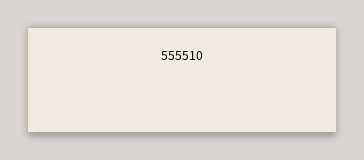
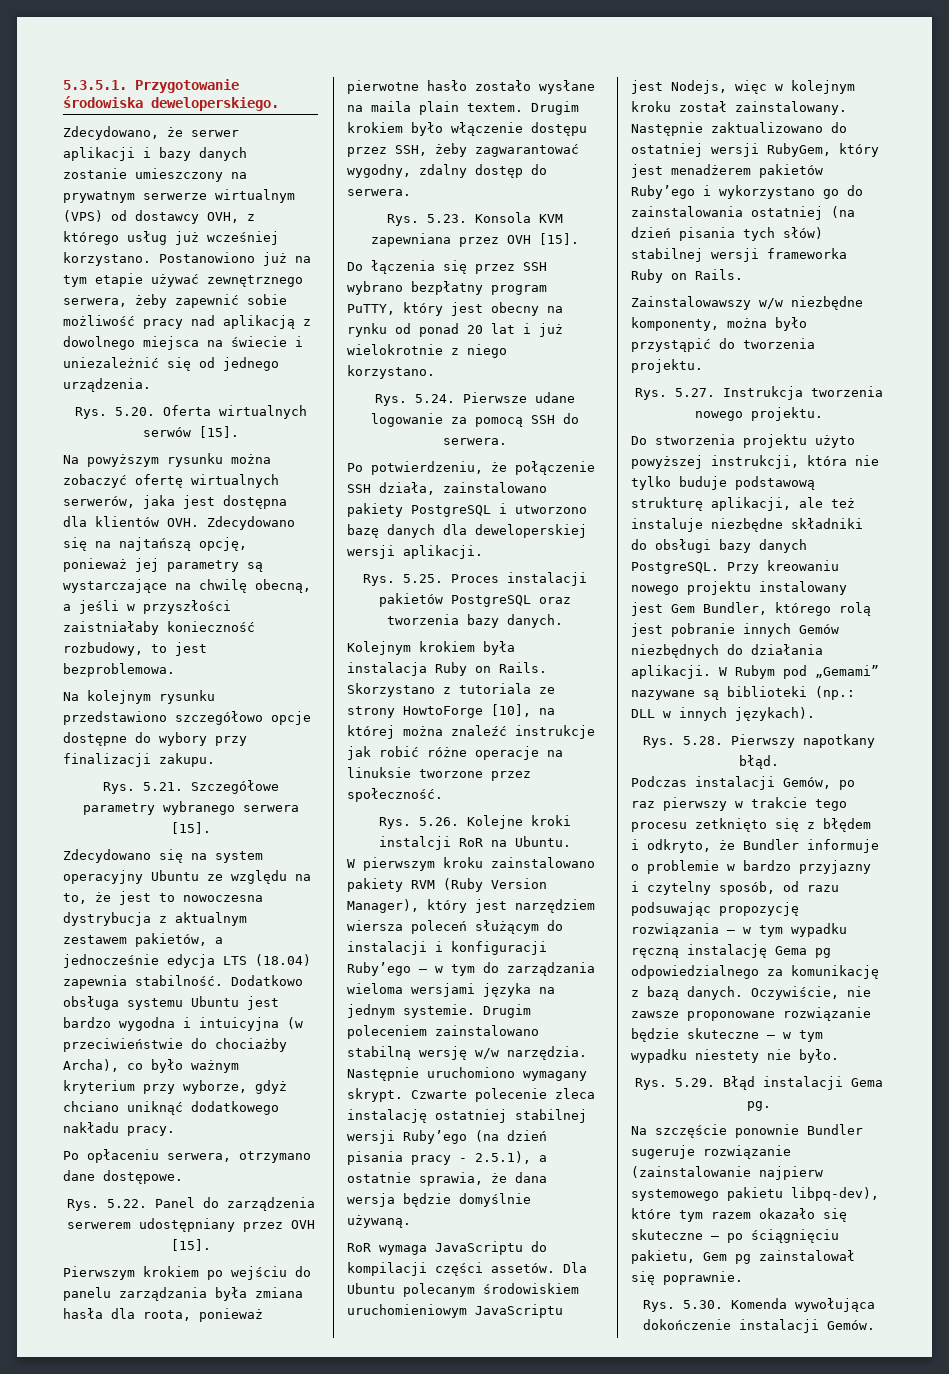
[161,51,203,60] 555510 -> [63,79,239,93] [63,96,279,111] [63,126,239,140] [63,147,247,161] [63,168,247,182] [63,189,295,203] [63,210,255,224] [63,231,279,245] [63,252,311,266] [63,273,303,287] [63,294,287,308] [63,315,311,329] [63,336,303,350] [63,357,279,371] [63,378,151,392] [74,405,307,419] [142,426,239,438] [63,453,271,467] [63,474,279,488] [63,495,287,509] [63,516,295,530] [63,537,247,551] [63,558,263,572] [63,579,311,593] [63,600,231,614] [63,621,255,635] [63,642,207,656] [63,663,175,677] [63,690,215,704] [63,711,311,725] [63,732,247,746] [63,753,215,767] [102,780,279,794] [82,801,299,815] [170,822,211,834] [63,849,263,863] [63,870,311,884] [63,891,263,905] [63,912,247,926] [63,933,223,947] [63,954,311,968] [63,975,303,989] [63,996,279,1010] [63,1017,303,1031] [63,1038,287,1052] [63,1059,239,1073] [63,1080,287,1094] [63,1101,279,1115] [63,1122,175,1136] [63,1149,311,1163] [63,1170,183,1184] [66,1197,315,1211] [66,1218,315,1232] [170,1239,211,1251] [63,1266,311,1280] [63,1287,303,1301] [63,1308,263,1322] [347,80,595,94] [347,101,579,115] [347,122,587,136] [347,143,579,157] [347,164,547,178] [347,189,411,196] [386,212,563,226] [370,233,579,247] [347,260,547,274] [347,281,547,295] [347,302,563,316] [347,323,563,337] [347,344,507,358] [347,365,435,379] [374,392,575,406] [370,413,579,427] [442,438,507,445] [347,461,595,475] [347,482,547,495] [347,503,587,517] [347,524,587,538] [347,545,483,559] [362,572,587,586] [378,593,571,607] [386,614,563,628] [347,641,515,655] [347,662,547,676] [347,683,555,697] [347,704,555,718] [347,725,595,739] [347,746,563,760] [347,767,531,781] [347,788,443,802] [378,815,571,829] [378,836,571,850] [347,857,595,871] [347,878,547,892] [347,899,595,913] [347,920,563,934] [347,941,547,955] [347,962,595,976] [347,983,555,997] [347,1004,531,1018] [347,1025,539,1039] [347,1046,587,1060] [347,1067,587,1081] [347,1088,595,1102] [347,1109,587,1123] [347,1130,547,1144] [347,1151,547,1165] [347,1172,547,1186] [347,1193,531,1207] [347,1215,411,1228] [347,1241,547,1255] [347,1262,587,1276] [347,1283,579,1297] [347,1304,563,1318] [631,80,855,94] [631,101,847,115] [631,122,847,136] [631,143,879,157] [631,164,823,178] [631,185,863,199] [631,206,855,220] [631,227,823,241] [631,248,847,262] [631,269,743,283] [631,296,863,310] [631,317,807,331] [631,338,815,352] [631,359,703,373] [634,386,883,400] [694,407,823,421] [631,434,855,448] [631,455,879,469] [631,476,815,490] [631,497,855,511] [631,518,863,532] [631,539,807,553] [631,560,839,574] [631,581,847,595] [631,602,871,616] [631,623,839,637] [631,644,823,658] [631,665,879,679] [631,686,855,700] [631,707,815,721] [642,734,875,748] [738,755,779,769] [631,776,855,790] [631,797,847,811] [631,818,871,832] [631,839,879,853] [631,860,871,874] [631,881,839,895] [631,902,799,916] [631,923,847,937] [631,944,831,958] [631,965,879,979] [631,986,871,1000] [631,1007,871,1021] [631,1028,823,1042] [631,1049,839,1063] [634,1076,883,1090] [746,1101,771,1111] [631,1124,863,1138] [631,1145,791,1159] [631,1166,823,1180] [631,1187,879,1201] [631,1208,847,1222] [631,1229,839,1243] [631,1250,855,1264] [631,1271,743,1285] [642,1298,875,1312] [642,1319,875,1333] 5.3.5.1. Przygotowanie środowiska deweloperskiego. // Zdecydowano, że serwer aplikacji i bazy danych zostanie umieszczony na prywatnym serwerze wirtualnym (VPS) od dostawcy OVH, z którego usług już wcześniej korzystano. Postanowiono już na tym etapie używać zewnętrznego serwera, żeby zapewnić sobie możliwość pracy nad aplikacją z dowolnego miejsca na świecie i uniezależnić się od jednego urządzenia. // Rys. 5.20. Oferta wirtualnych serwów [15]. // Na powyższym rysunku można zobaczyć ofertę wirtualnych serwerów, jaka jest dostępna dla klientów OVH. Zdecydowano się na najtańszą opcję, ponieważ jej parametry są wystarczające na chwilę obecną, a jeśli w przyszłości zaistniałaby konieczność rozbudowy, to jest bezproblemowa. // Na kolejnym rysunku przedstawiono szczegółowo opcje dostępne do wybory przy finalizacji zakupu. // Rys. 5.21. Szczegółowe parametry wybranego serwera [15]. // Zdecydowano się na system operacyjny Ubuntu ze względu na to, że jest to nowoczesna dystrybucja z aktualnym zestawem pakietów, a jednocześnie edycja LTS (18.04) zapewnia stabilność. Dodatkowo obsługa systemu Ubuntu jest bardzo wygodna i intuicyjna (w przeciwieństwie do chociażby Archa), co było ważnym kryterium przy wyborze, gdyż chciano uniknąć dodatkowego nakładu pracy. // Po opłaceniu serwera, otrzymano dane dostępowe. // Rys. 5.22. Panel do zarządzenia serwerem udostępniany przez OVH [15]. // Pierwszym krokiem po wejściu do panelu zarządzania była zmiana hasła dla roota, ponieważ pierwotne hasło zostało wysłane na maila plain textem. Drugim krokiem było włączenie dostępu przez SSH, żeby zagwarantować wygodny, zdalny dostęp do serwera. // Rys. 5.23. Konsola KVM zapewniana przez OVH [15]. // Do łączenia się przez SSH wybrano bezpłatny program PuTTY, który jest obecny na rynku od ponad 20 lat i już wielokrotnie z niego korzystano. // Rys. 5.24. Pierwsze udane logowanie za pomocą SSH do serwera. // Po potwierdzeniu, że połączenie SSH działa, zainstalowano pakiety PostgreSQL i utworzono bazę danych dla deweloperskiej wersji aplikacji. // Rys. 5.25. Proces instalacji pakietów PostgreSQL oraz tworzenia bazy danych. // Kolejnym krokiem była instalacja Ruby on Rails. Skorzystano z tutoriala ze strony HowtoForge [10], na której można znaleźć instrukcje jak robić różne operacje na linuksie tworzone przez społeczność. // Rys. 5.26. Kolejne kroki instalcji RoR na Ubuntu. // W pierwszym kroku zainstalowano pakiety RVM (Ruby Version Manager), który jest narzędziem wiersza poleceń służącym do instalacji i konfiguracji Ruby’ego – w tym do zarządzania wieloma wersjami języka na jednym systemie. Drugim poleceniem zainstalowano stabilną wersję w/w narzędzia. Następnie uruchomiono wymagany skrypt. Czwarte polecenie zleca instalację ostatniej stabilnej wersji Ruby’ego (na dzień pisania pracy - 2.5.1), a ostatnie sprawia, że dana wersja będzie domyślnie używaną. // RoR wymaga JavaScriptu do kompilacji części assetów. Dla Ubuntu polecanym środowiskiem uruchomieniowym JavaScriptu jest Nodejs, więc w kolejnym kroku został zainstalowany. Następnie zaktualizowano do ostatniej wersji RubyGem, który jest menadżerem pakietów Ruby’ego i wykorzystano go do zainstalowania ostatniej (na dzień pisania tych słów) stabilnej wersji frameworka Ruby on Rails. // Zainstalowawszy w/w niezbędne komponenty, można było przystąpić do tworzenia projektu. // Rys. 5.27. Instrukcja tworzenia nowego projektu. // Do stworzenia projektu użyto powyższej instrukcji, która nie tylko buduje podstawową strukturę aplikacji, ale też instaluje niezbędne składniki do obsługi bazy danych PostgreSQL. Przy kreowaniu nowego projektu instalowany jest Gem Bundler, którego rolą jest pobranie innych Gemów niezbędnych do działania aplikacji. W Rubym pod „Gemami” nazywane są biblioteki (np.: DLL w innych językach). // Rys. 5.28. Pierwszy napotkany błąd. // Podczas instalacji Gemów, po raz pierwszy w trakcie tego procesu zetknięto się z błędem i odkryto, że Bundler informuje o problemie w bardzo przyjazny i czytelny sposób, od razu podsuwając propozycję rozwiązania – w tym wypadku ręczną instalację Gema pg odpowiedzialnego za komunikację z bazą danych. Oczywiście, nie zawsze proponowane rozwiązanie będzie skuteczne – w tym wypadku niestety nie było. // Rys. 5.29. Błąd instalacji Gema pg. // Na szczęście ponownie Bundler sugeruje rozwiązanie (zainstalowanie najpierw systemowego pakietu libpq-dev), które tym razem okazało się skuteczne – po ściągnięciu pakietu, Gem pg zainstalował się poprawnie. // Rys. 5.30. Komenda wywołująca dokończenie instalacji Gemów.

